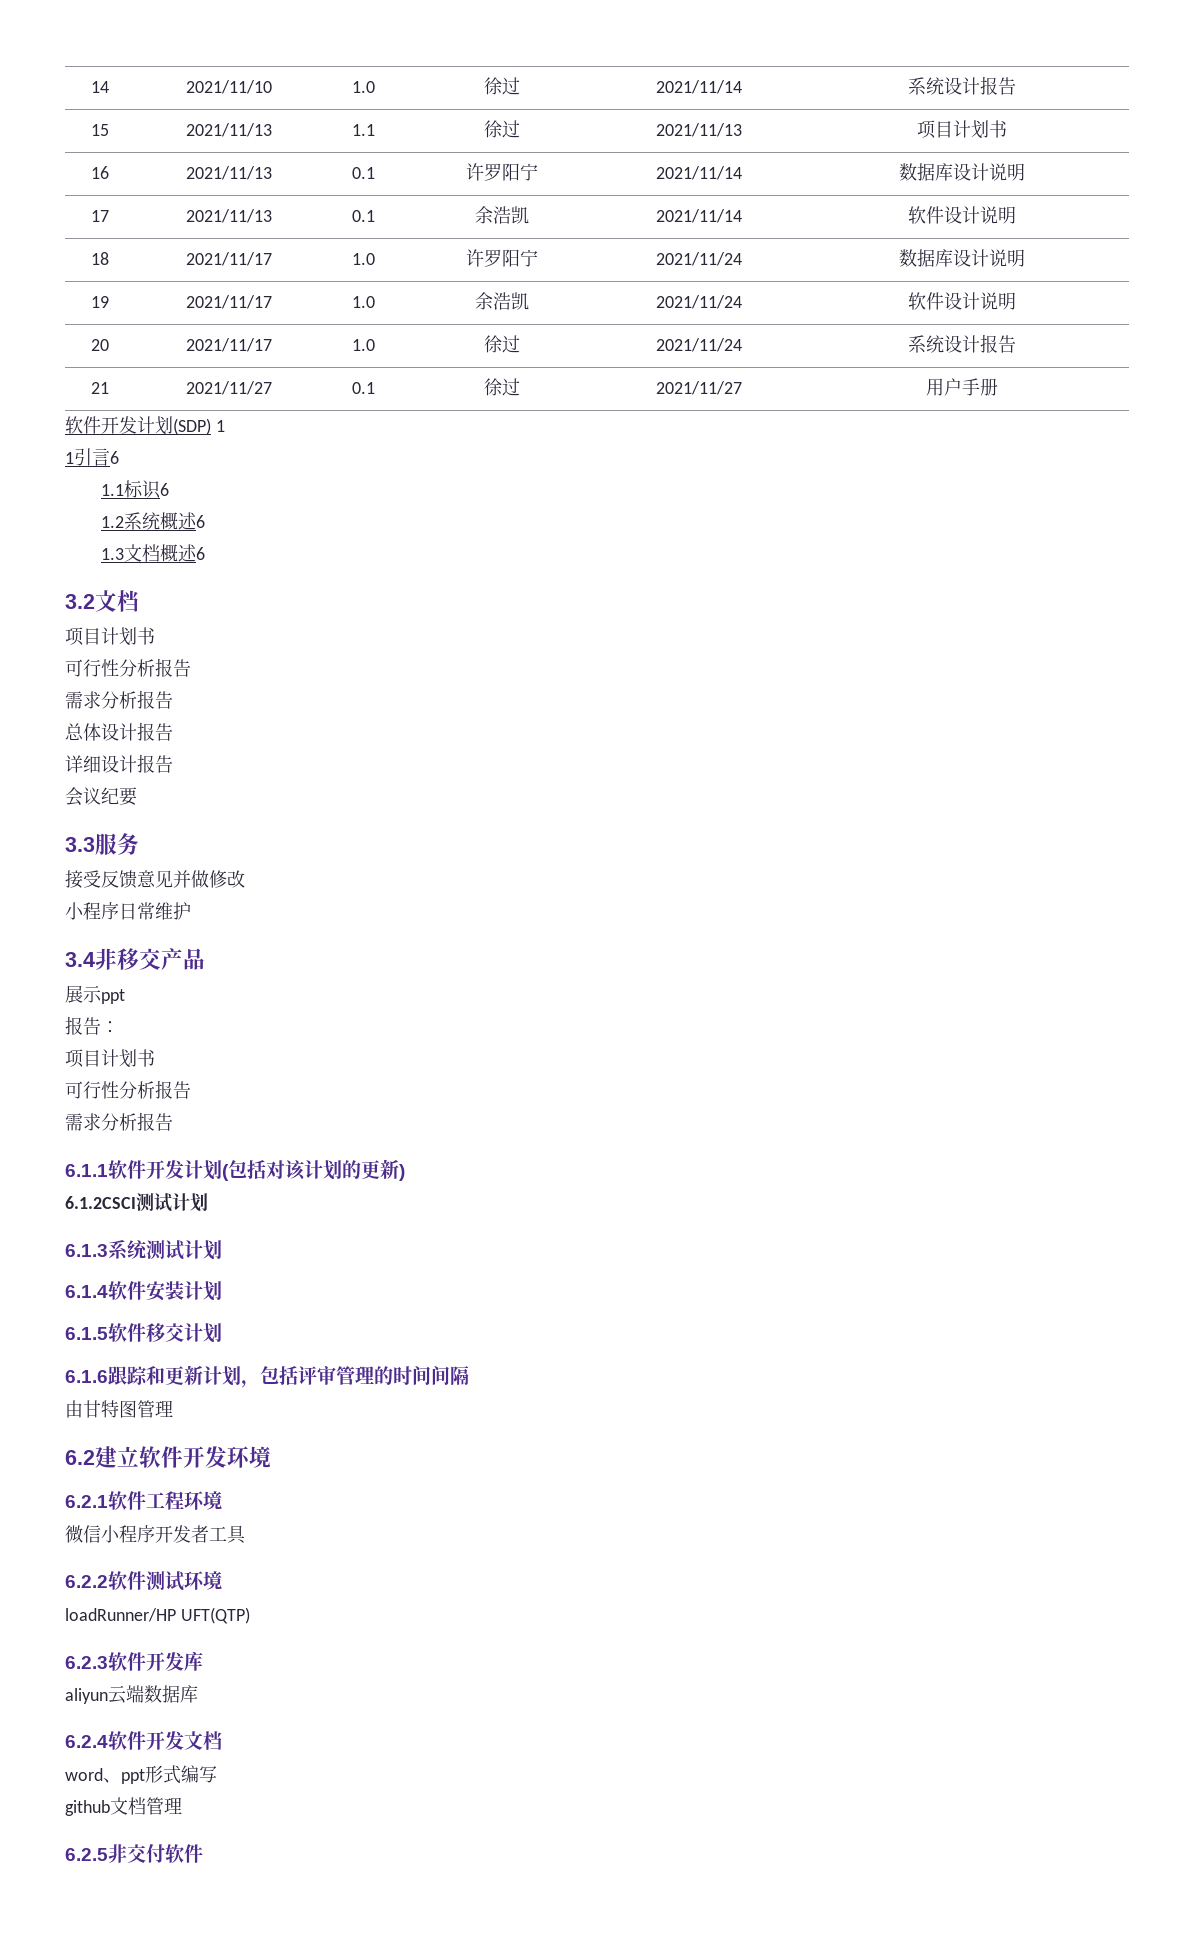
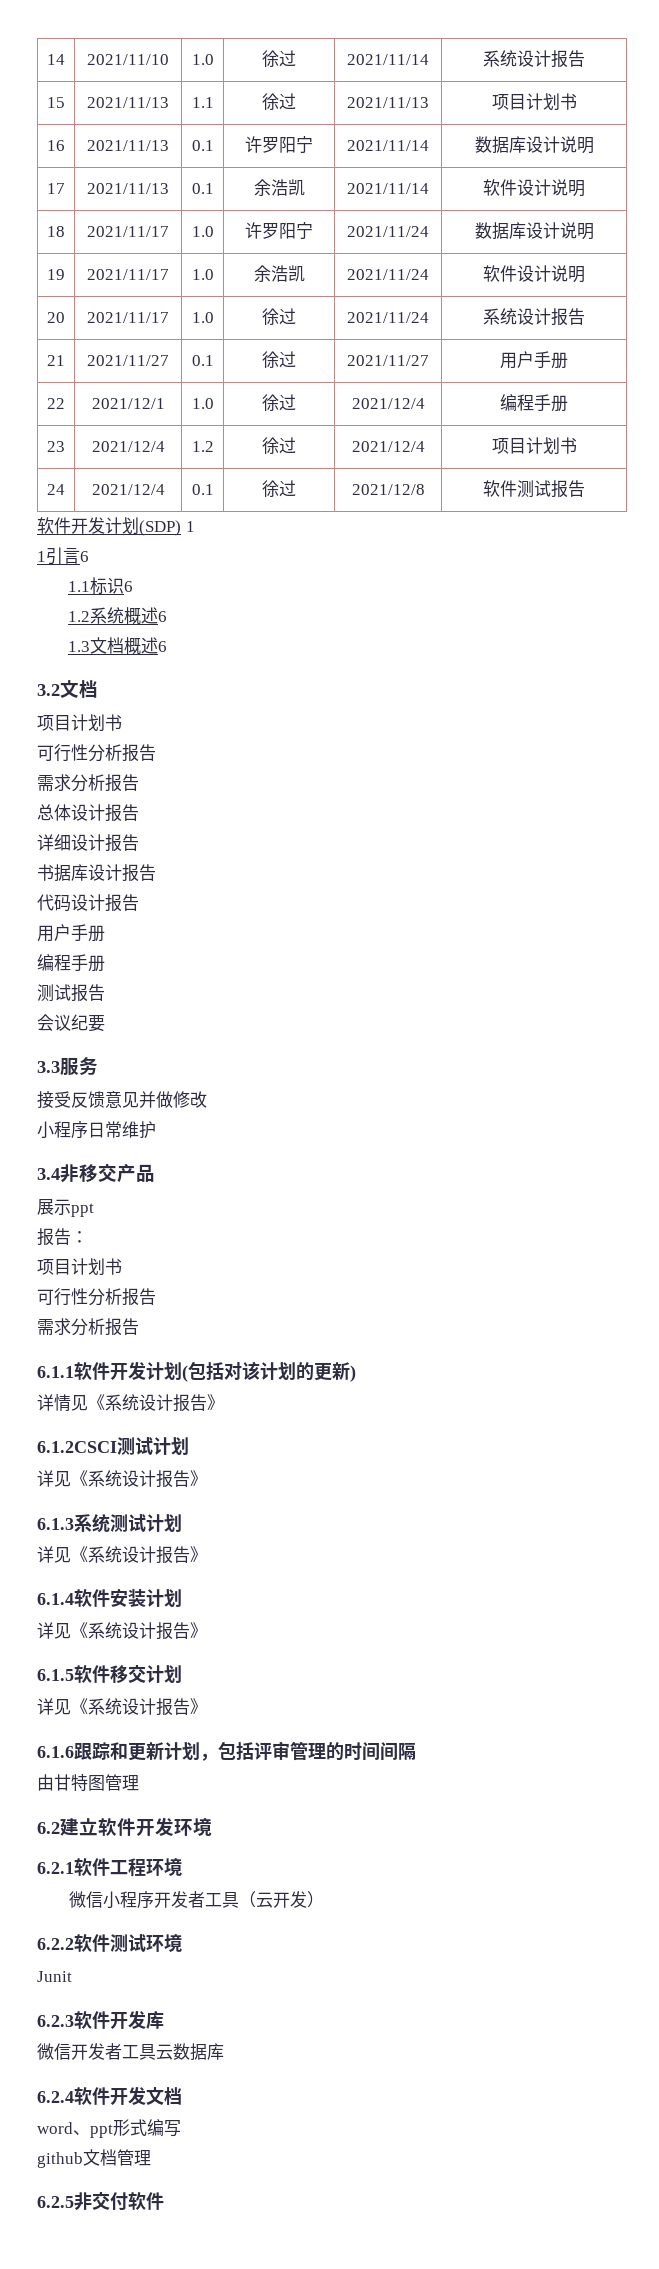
(998, 387) none -> [47,398,65,409] [91,398,165,409] [191,398,214,409] [262,394,296,412] [351,398,425,409] [500,394,568,412] [47,441,65,452] [91,441,165,452] [191,441,214,452] [262,437,296,455] [351,441,425,452] [491,437,577,454] [47,484,65,495] [91,484,165,495] [191,484,214,495] [262,480,296,498] [351,484,425,495] [483,480,585,498] // 22 | 2021/12/1 | 1.0 | 徐过 | 2021/12/4 | 编程手册 // 23 | 2021/12/4 | 1.2 | 徐过 | 2021/12/4 | 项目计划书 // 24 | 2021/12/4 | 0.1 | 徐过 | 2021/12/8 | 软件测试报告
(173, 764) none -> [37,864,156,882] [37,894,139,912] [37,924,105,942] [37,954,105,972] [37,984,105,1002] // 书据库设计报告 // 代码设计报告 // 用户手册 // 编程手册 // 测试报告
[65,1193,208,1212] 6.1.2CSCI测试计划 -> [37,1394,224,1412] [37,1437,189,1455] [37,1470,207,1488] 详情见《系统设计报告》 // 6.1.2CSCI测试计划 // 详见《系统设计报告》
(222, 1250) none -> [37,1546,207,1564] // 详见《系统设计报告》
(222, 1291) none -> [37,1622,207,1640] // 详见《系统设计报告》
(222, 1333) none -> [37,1698,207,1716] // 详见《系统设计报告》
(246, 1534) none -> [239,1891,325,1908] （云开发）
[65,1607,250,1624] loadRunner/HP UFT(QTP) -> [37,1971,72,1982] Junit
[65,1685,144,1704] aliyun云端 -> [37,2043,173,2060] 微信开发者工具云

